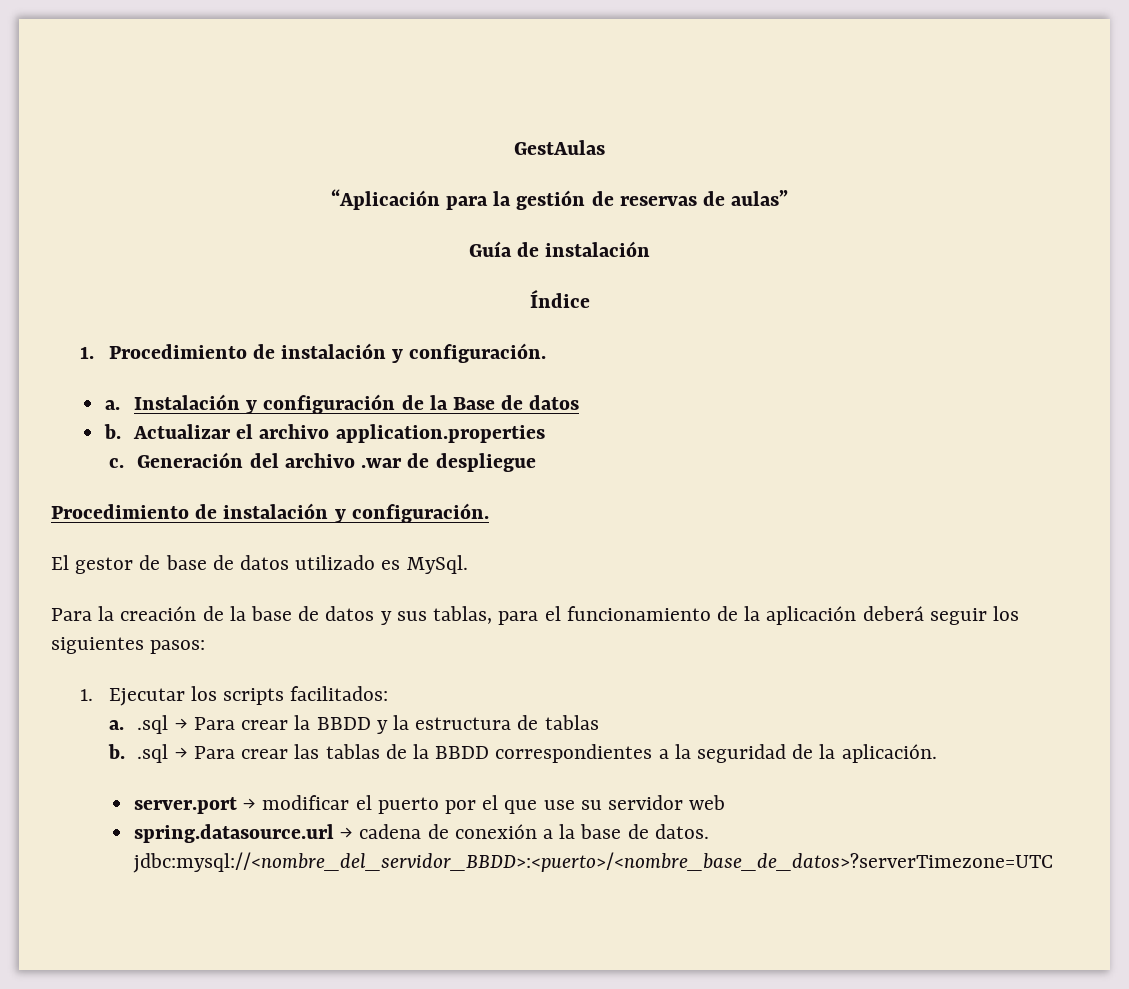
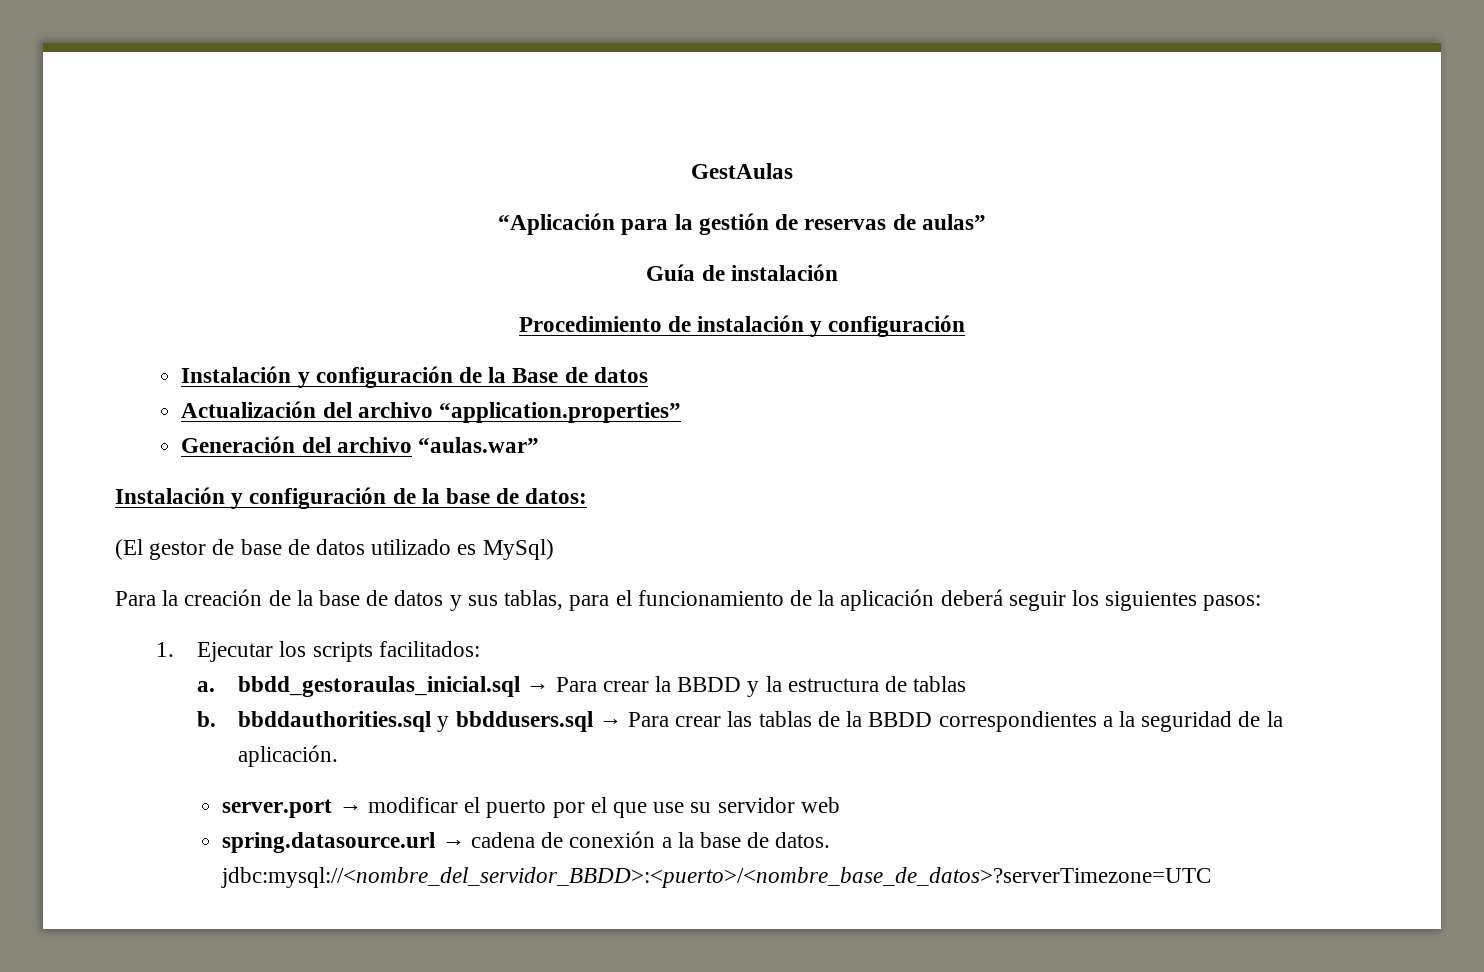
[529,290,590,308] [79,343,547,363] [105,400,121,410] Índice // 1. Procedimiento de instalación y configuración. // a. -> [518,315,966,337] Procedimiento de instalación y configuración //
[104,424,545,443] [108,452,536,472] [51,503,489,523] [51,555,69,570] b. Actualizar el archivo application.properties // c. Generación del archivo .war de despliegue // Procedimiento de instalación y configuración. // El -> [181,401,682,423] [181,436,540,453] [115,487,588,509] [115,539,143,560] Actualización del archivo “application.properties” // Generación del archivo “aulas.war” // Instalación y configuración de la base de datos: // (El
[406,555,468,574] MySql. -> [482,539,554,560] MySql)
[137,715,169,734] .sql -> [238,676,521,697] bbdd_gestoraulas_inicial.sql
[137,744,169,763] .sql -> [238,711,593,732] bbddauthorities.sql y bbddusers.sql

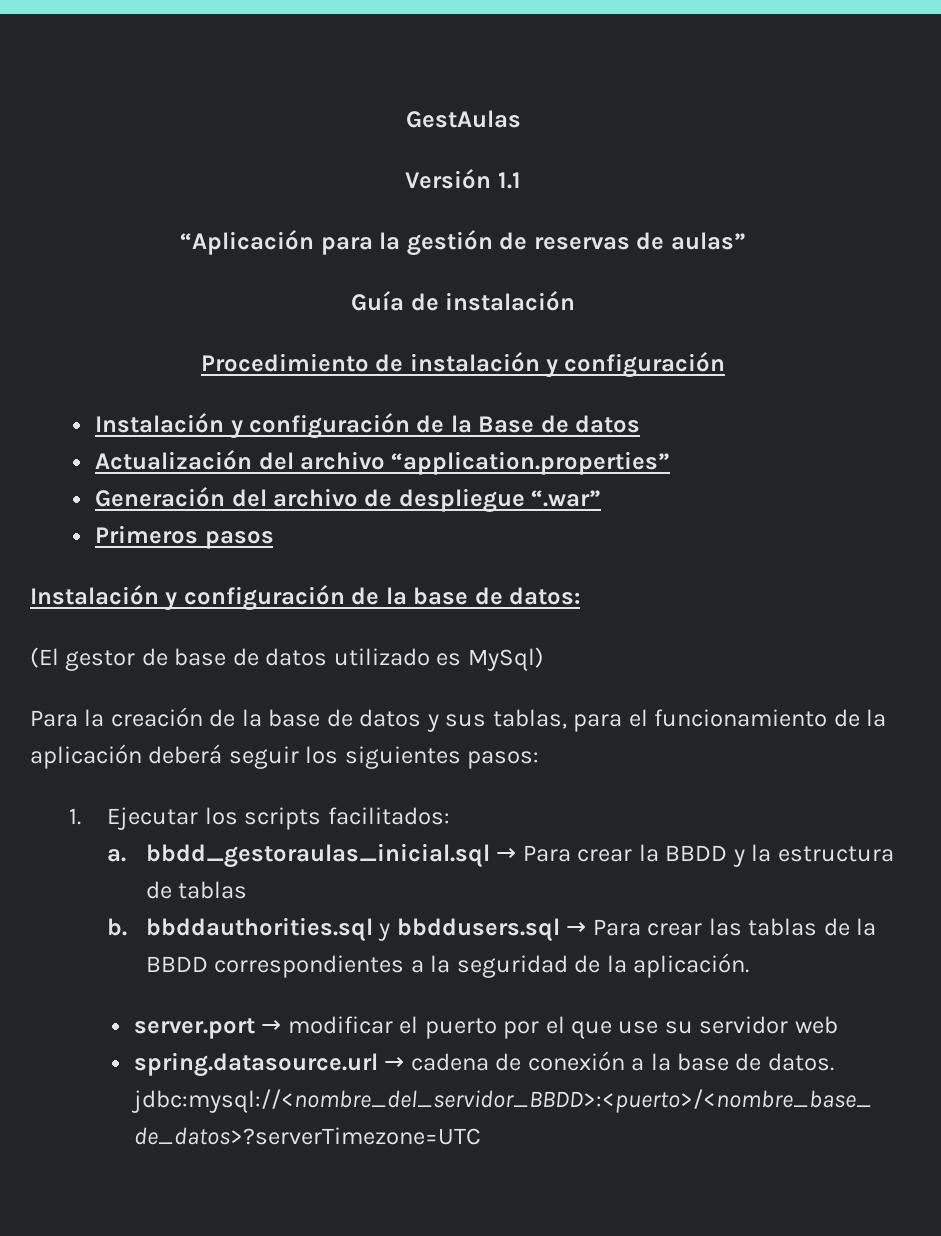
(793, 171) none -> [405,169,521,189] // Versión 1.1
[418,437,540,453] “aulas.war” -> [364,488,602,513] [95,525,274,549] de despliegue “.war” // Primeros pasos

